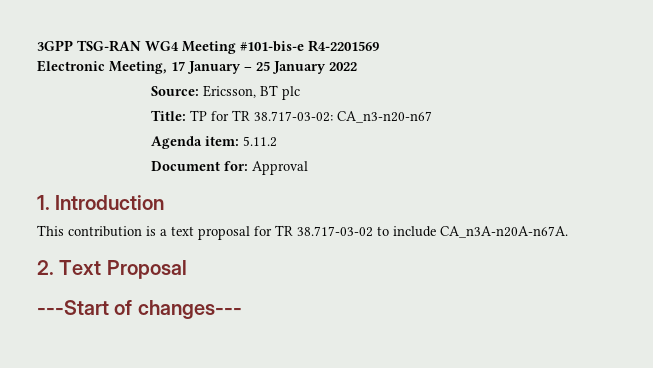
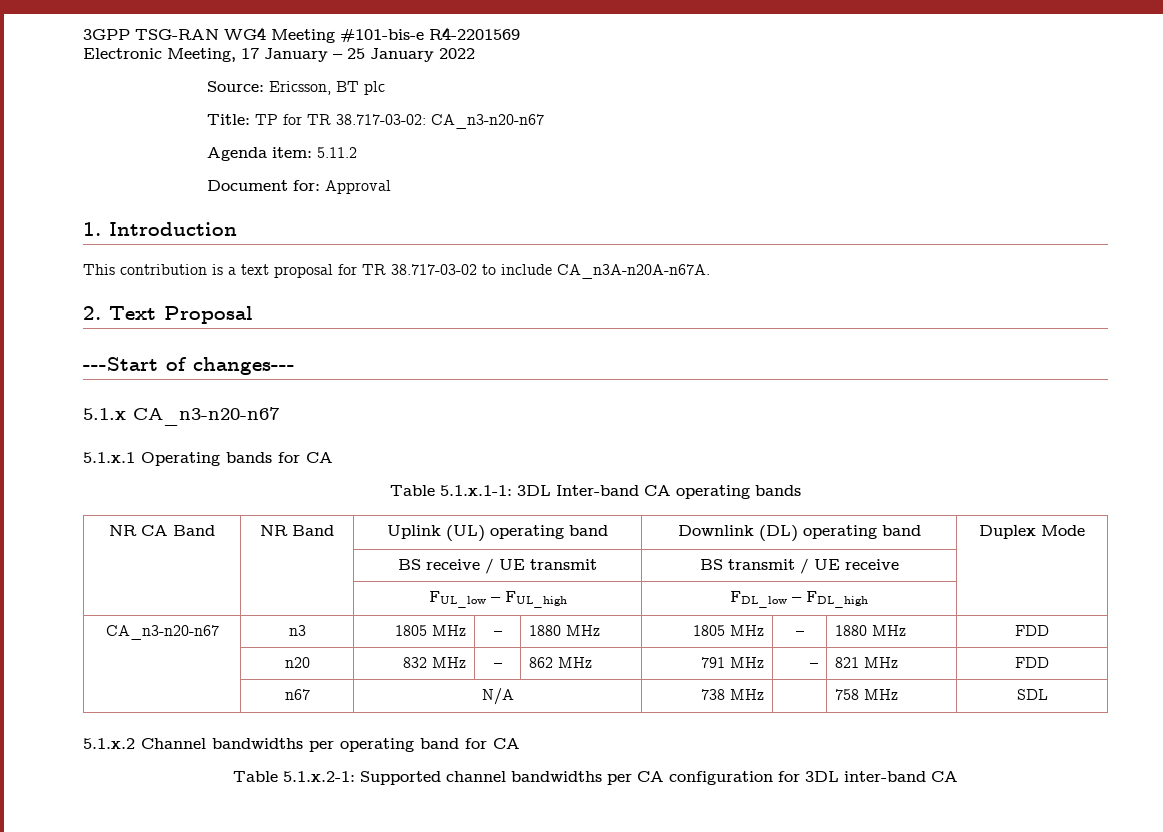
(242, 309) none -> [83,407,280,426] [83,452,333,466] [390,485,801,499] [109,525,215,536] [260,525,334,536] [387,525,608,542] [677,525,921,542] [979,525,1085,539] [398,558,597,574] [699,558,899,574] [428,591,567,608] [730,591,868,608] [105,625,219,640] [288,625,306,636] [394,625,466,636] [493,631,502,636] [529,625,601,636] [692,625,764,636] [795,631,804,636] [835,625,907,636] [1015,625,1049,636] [284,657,310,668] [402,657,466,668] [493,663,502,668] [529,657,593,668] [700,657,764,668] [809,663,818,668] [835,657,899,668] [1015,657,1049,668] [284,689,310,700] [481,688,514,705] [700,689,764,700] [835,689,899,700] [1016,689,1048,700] [83,738,520,752] [233,771,958,785] // 5.1.x CA_n3-n20-n67 // 5.1.x.1 Operating bands for CA // Table 5.1.x.1-1: 3DL Inter-band CA operating bands // NR CA Band | NR Band | Uplink (UL) operating band | Downlink (DL) operating band | Duplex Mode // | | BS receive / UE transmit | BS transmit / UE receive | // | | FUL_low – FUL_high | FDL_low – FDL_high | // CA_n3-n20-n67 | n3 | 1805 MHz | – | 1880 MHz | 1805 MHz | – | 1880 MHz | FDD // | n20 | 832 MHz | – | 862 MHz | 791 MHz | – | 821 MHz | FDD // | n67 | N/A | 738 MHz | | 758 MHz | SDL // 5.1.x.2 Channel bandwidths per operating band for CA // Table 5.1.x.2-1: Supported channel bandwidths per CA configuration for 3DL inter-band CA

